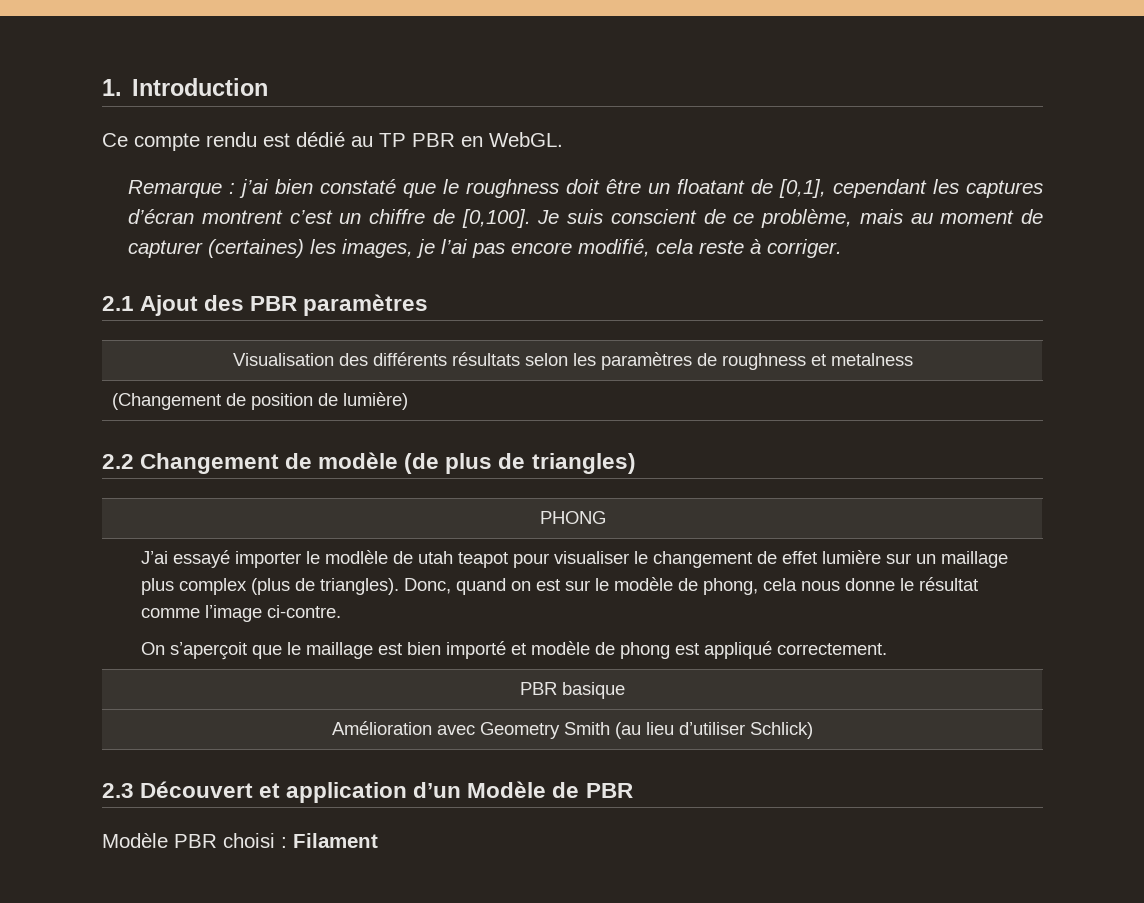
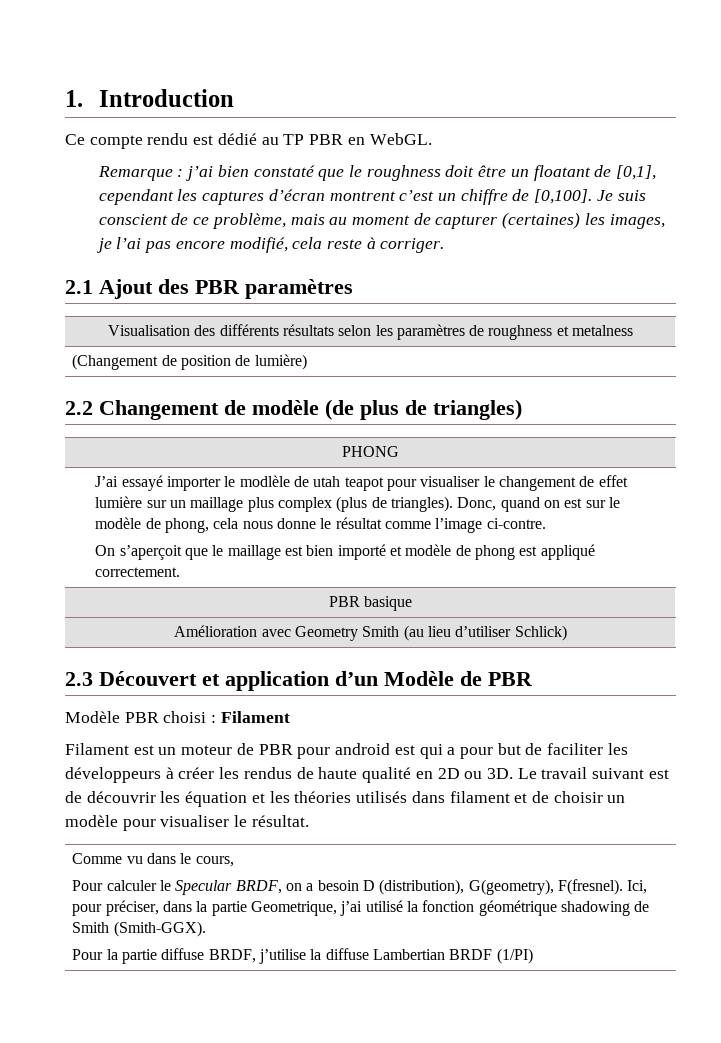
(378, 840) none -> [65,743,628,759] [65,767,669,783] [65,791,626,807] [65,815,309,831] [72,853,234,867] [72,879,648,895] [72,900,650,916] [72,921,206,937] [72,948,533,964] // Filament est un moteur de PBR pour android est qui a pour but de faciliter les développeurs à créer les rendus de haute qualité en 2D ou 3D. Le travail suivant est de découvrir les équation et les théories utilisés dans filament et de choisir un modèle pour visualiser le résultat. // Comme vu dans le cours, // Pour calculer le Specular BRDF, on a besoin D (distribution), G(geometry), F(fresnel). Ici, pour préciser, dans la partie Geometrique, j’ai utilisé la fonction géométrique shadowing de Smith (Smith-GGX). // Pour la partie diffuse BRDF, j’utilise la diffuse Lambertian BRDF (1/PI)

